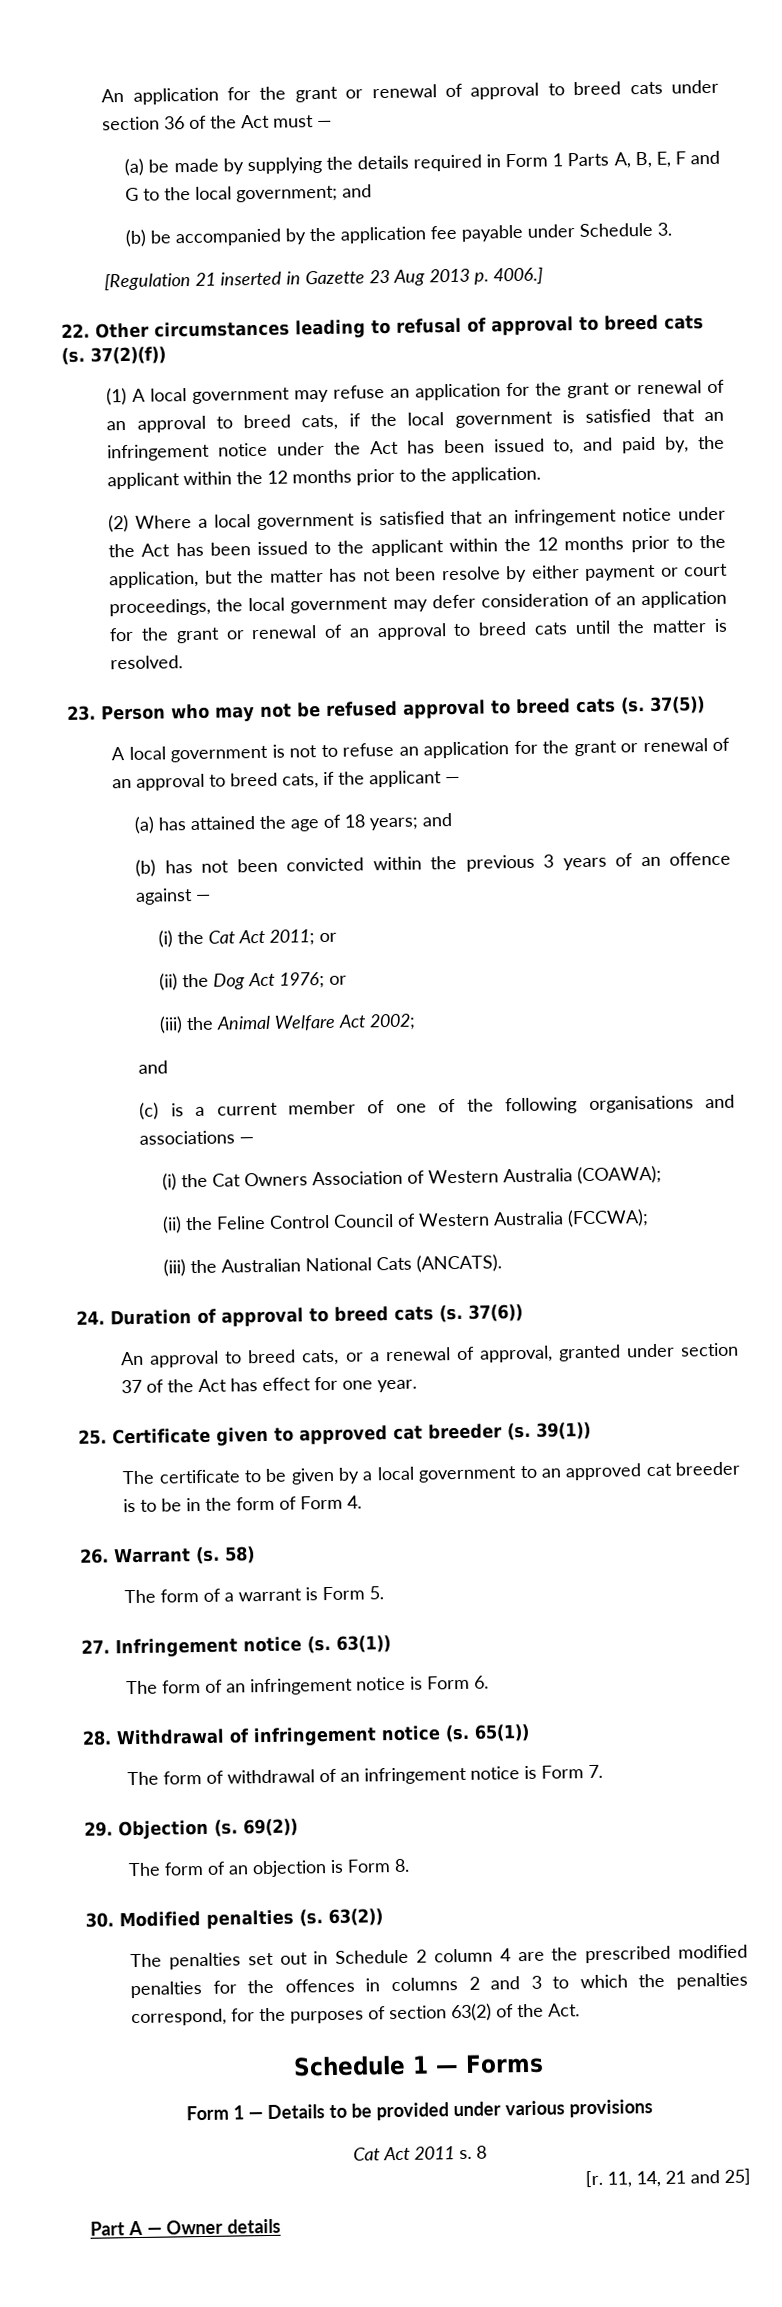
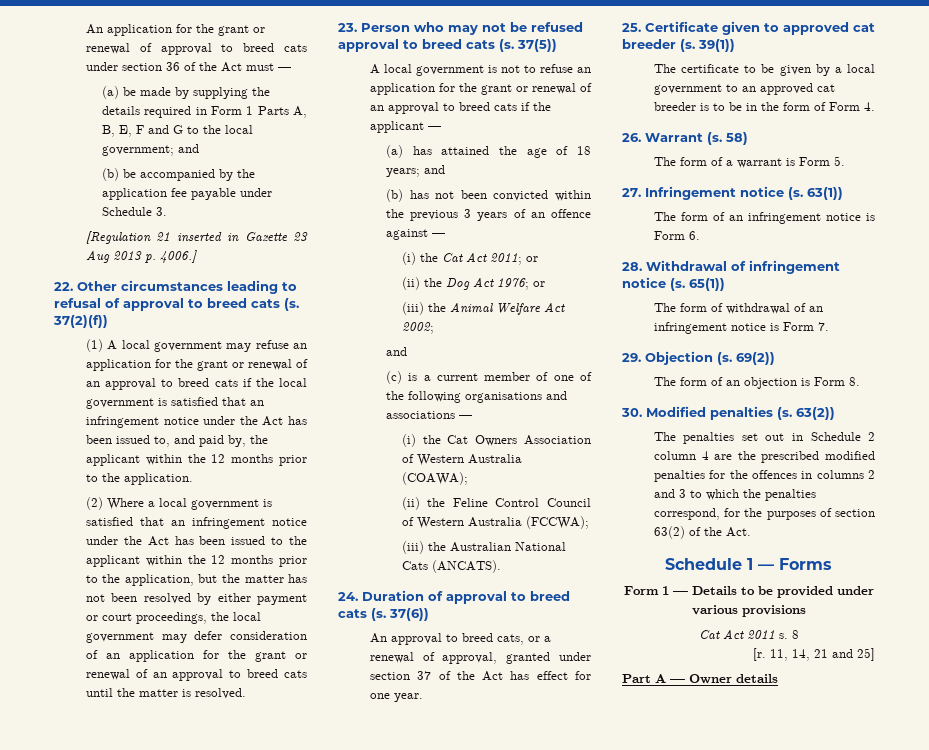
[301,414,339,431] cats, -> [214,379,238,387] cats
[441,566,501,581] resolve -> [143,593,191,604] resolved
[282,773,320,789] cats, -> [493,103,517,111] cats

